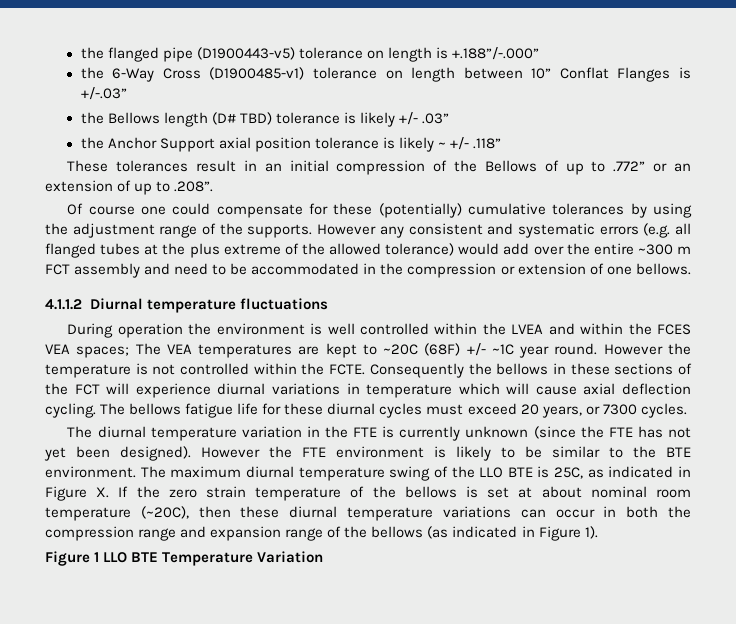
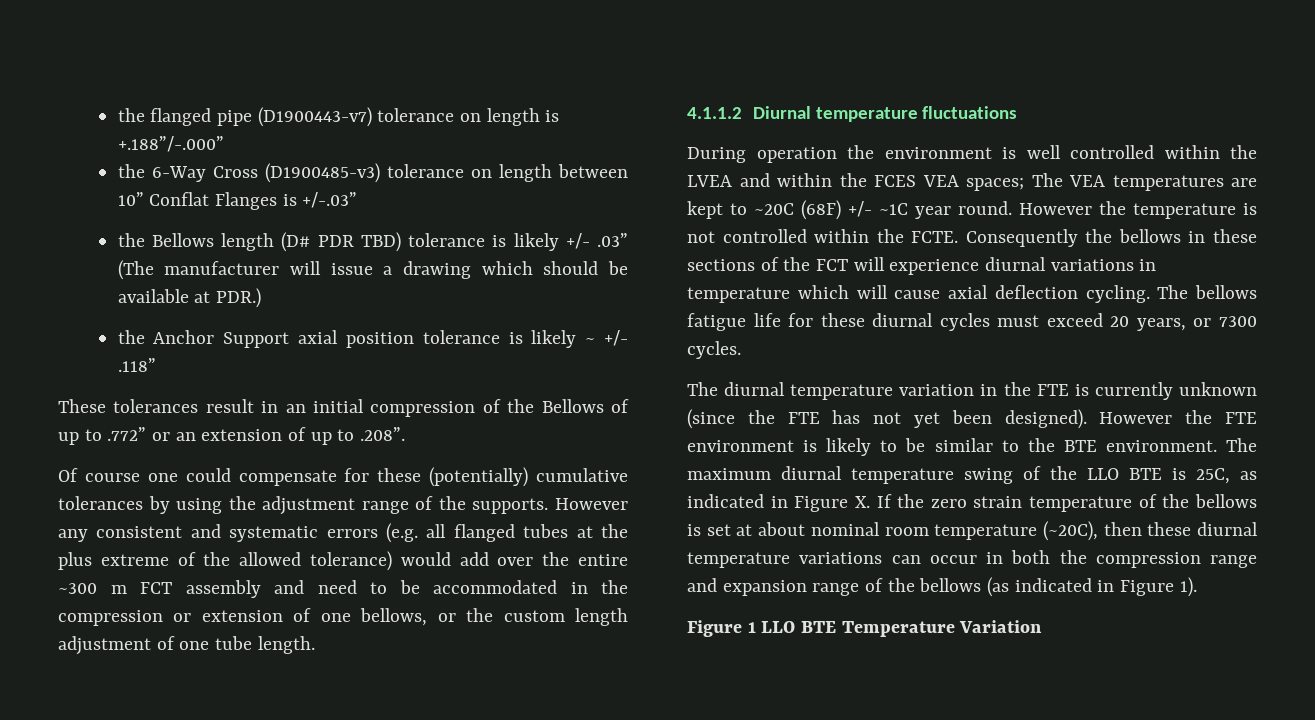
[196,47,295,60] (D1900443-v5) -> [257,107,372,127] (D1900443-v7)
[209,67,305,80] (D1900485-v1) -> [264,163,380,183] (D1900485-v3)
(236, 118) none -> [317,235,354,247] PDR
(450, 118) none -> [117,260,629,280] [117,288,261,308] (The manufacturer will issue a drawing which should be available at PDR.)
[635,263,691,275] bellows. -> [360,608,629,626] [58,636,315,655] bellows, or the custom length adjustment of one tube length.

